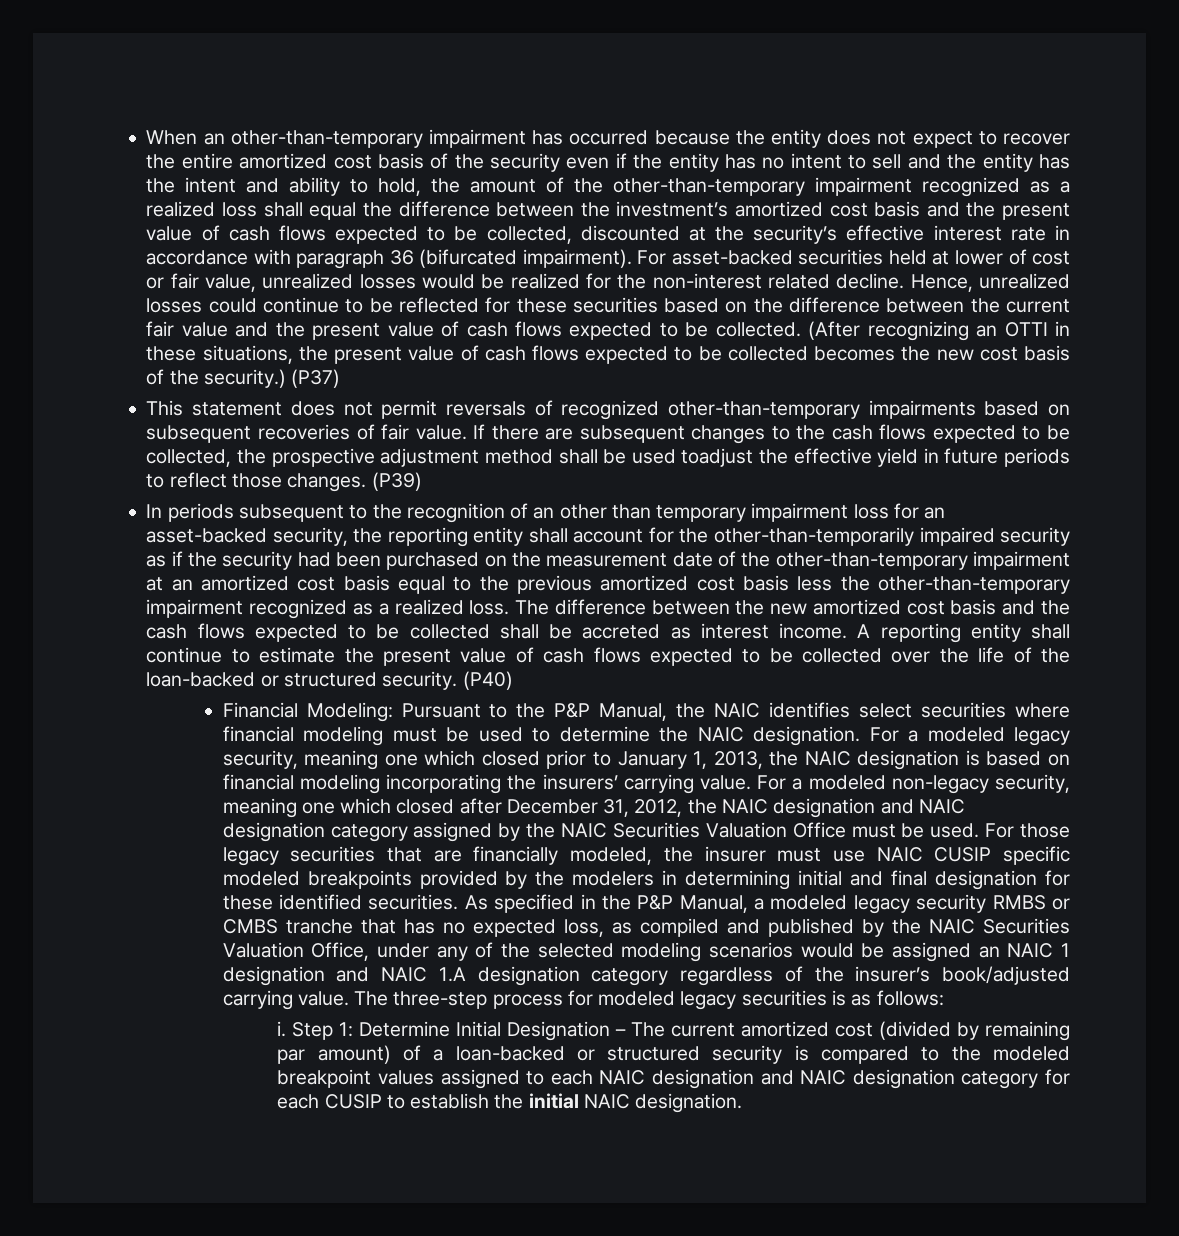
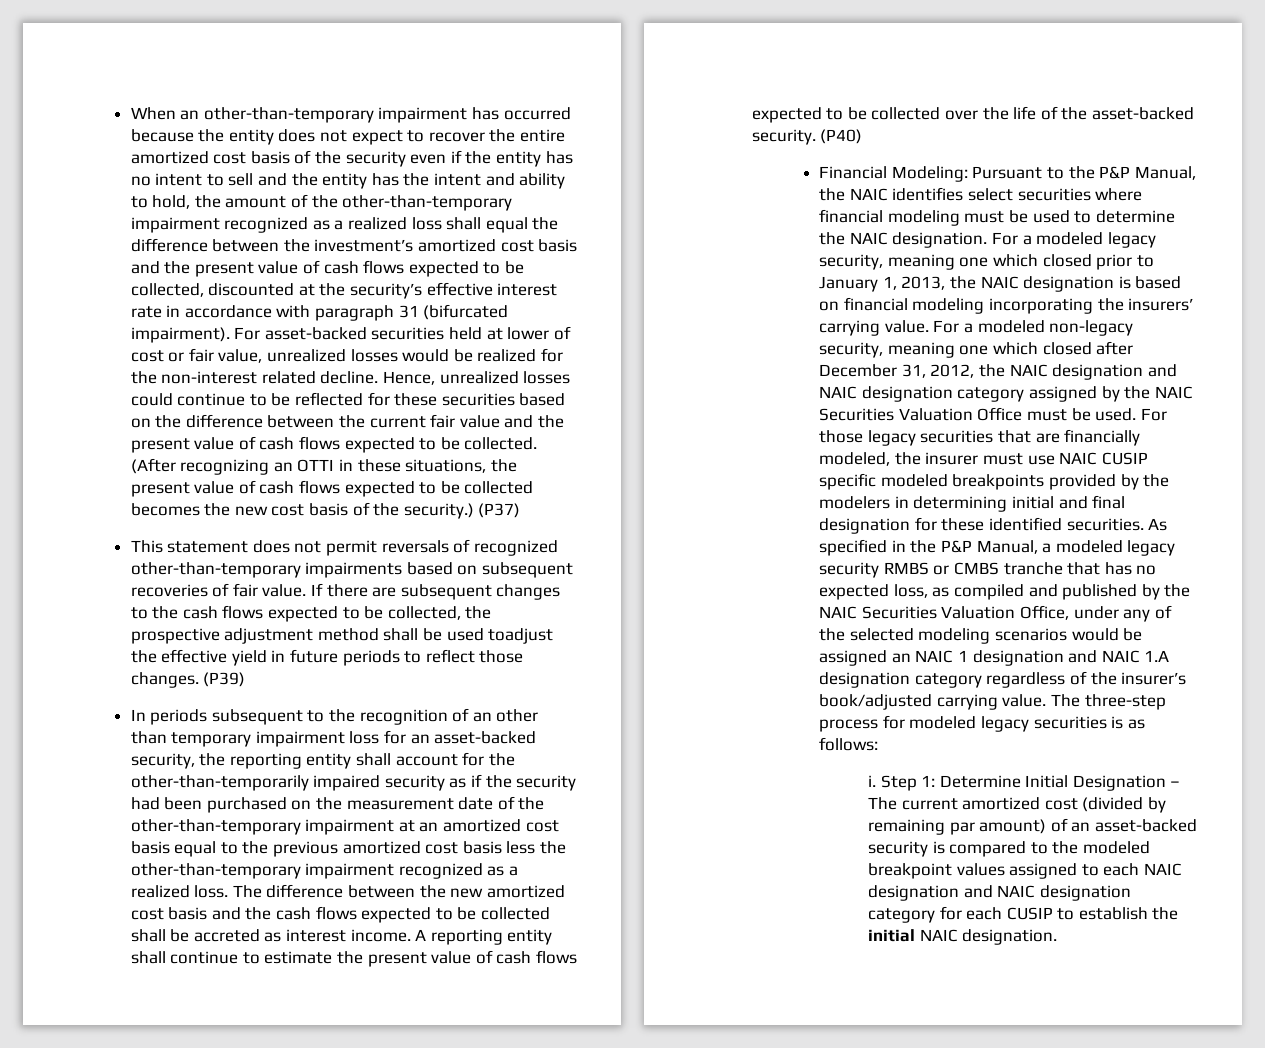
[389,250,414,265] 36 -> [398,305,419,318] 31
[146,672,377,687] loan-backed or structured -> [1092,107,1195,120] asset-backed
[433,1046,701,1061] a loan-backed or structured -> [1071,819,1197,832] an asset-backed

